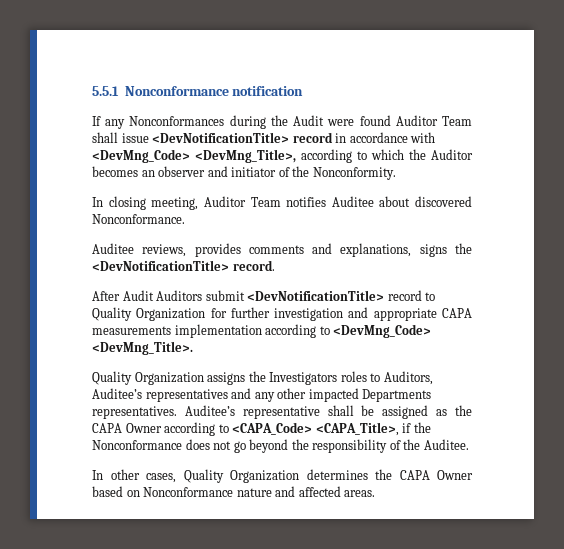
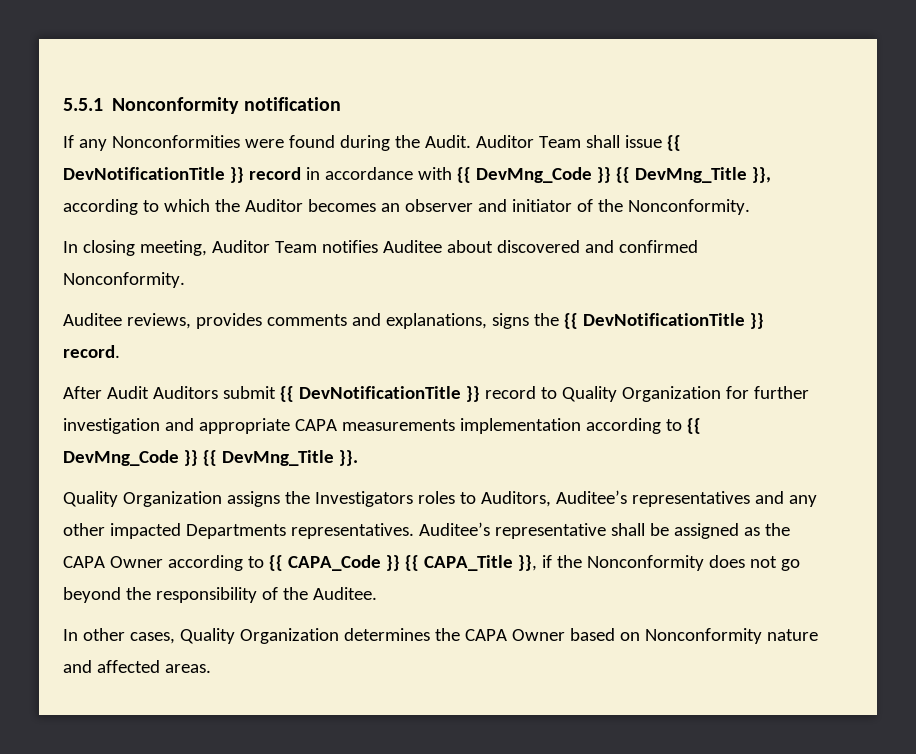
[124,86,229,96] Nonconformance -> [112,97,240,114] Nonconformity
[129,115,391,129] Nonconformances during the Audit were found -> [111,135,471,151] Nonconformities were found during the Audit.
[152,132,290,143] <DevNotificationTitle> -> [666,135,681,151] [63,167,244,183] {{ DevNotificationTitle }}
[92,149,296,163] <DevMng_Code> <DevMng_Title>, -> [456,167,771,183] {{ DevMng_Code }} {{ DevMng_Title }},
[92,214,185,224] Nonconformance. -> [584,240,698,253] [63,272,185,288] and confirmed Nonconformity.
[92,260,229,271] <DevNotificationTitle> -> [563,313,764,329] {{ DevNotificationTitle }}
[247,290,385,301] <DevNotificationTitle> -> [279,386,480,402] {{ DevNotificationTitle }}
[333,324,432,338] [92,341,193,355] <DevMng_Code> <DevMng_Title>. -> [686,418,701,434] [63,450,358,466] {{ DevMng_Code }} {{ DevMng_Title }}.
[232,422,399,436] <CAPA_Code> <CAPA_Title>, -> [268,555,537,571] {{ CAPA_Code }} {{ CAPA_Title }},
[92,440,182,450] Nonconformance -> [586,555,704,571] Nonconformity
[143,487,234,497] Nonconformance -> [644,628,762,644] Nonconformity

